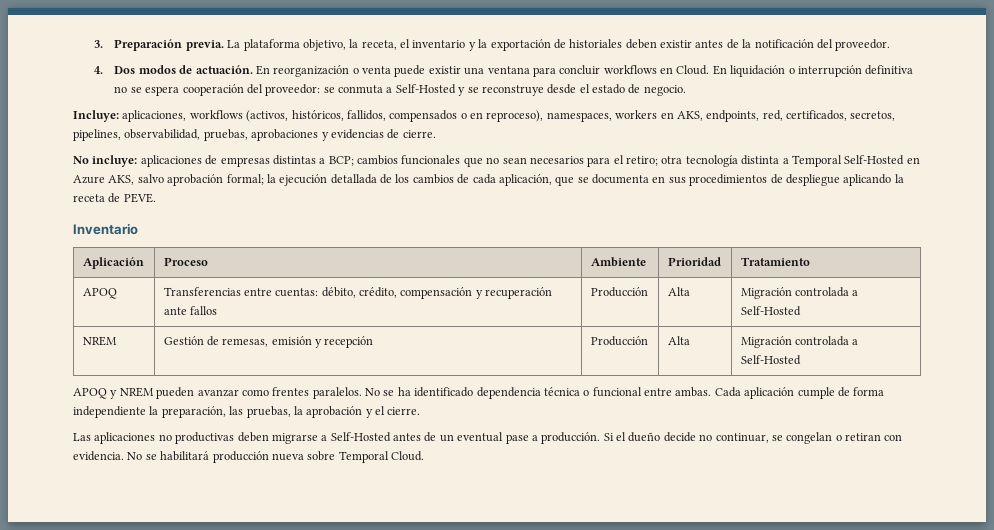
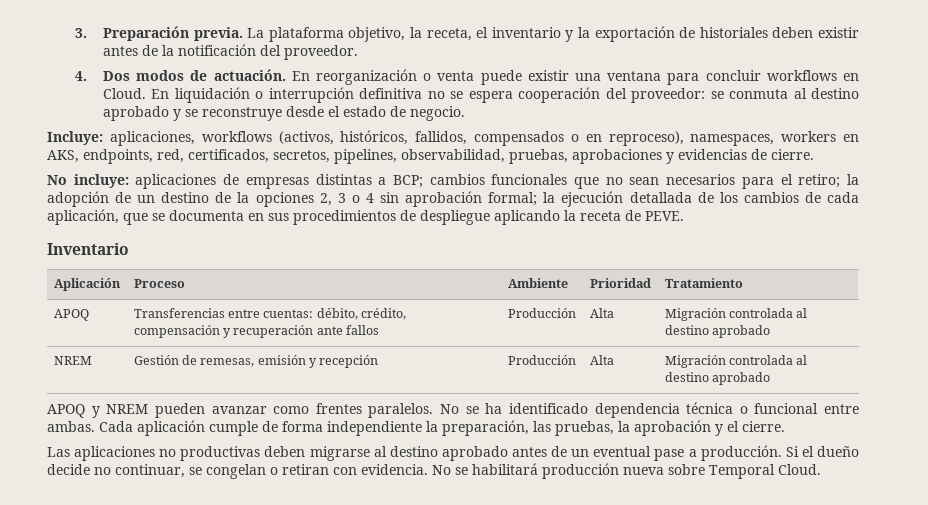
[386,84,456,94] a Self-Hosted -> [793,88,859,99] [102,106,169,121] al destino aprobado
[661,155,920,167] [73,174,164,185] otra tecnología distinta a Temporal Self-Hosted en Azure AKS, salvo -> [847,174,860,185] [47,191,400,207] la adopción de un destino de la opciones 2, 3 o 4 sin
[852,290,859,296] [740,306,801,316] a Self-Hosted -> [796,308,808,318] [664,325,770,338] al destino aprobado
[852,339,859,345] [740,355,801,365] a Self-Hosted -> [796,355,808,365] [664,372,770,385] al destino aprobado
[321,432,391,442] a Self-Hosted -> [373,446,508,461] al destino aprobado

